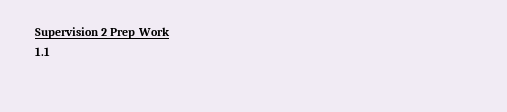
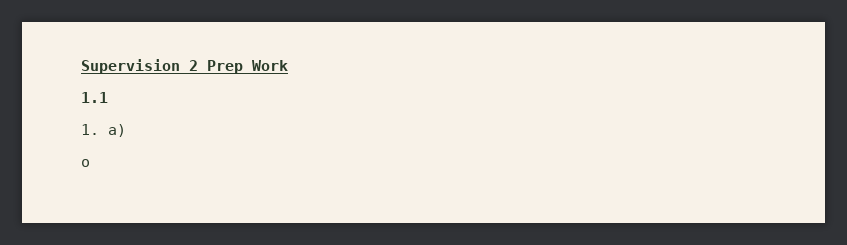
(50, 51) none -> [81,124,126,137] [81,159,90,167] // 1. a) // o

